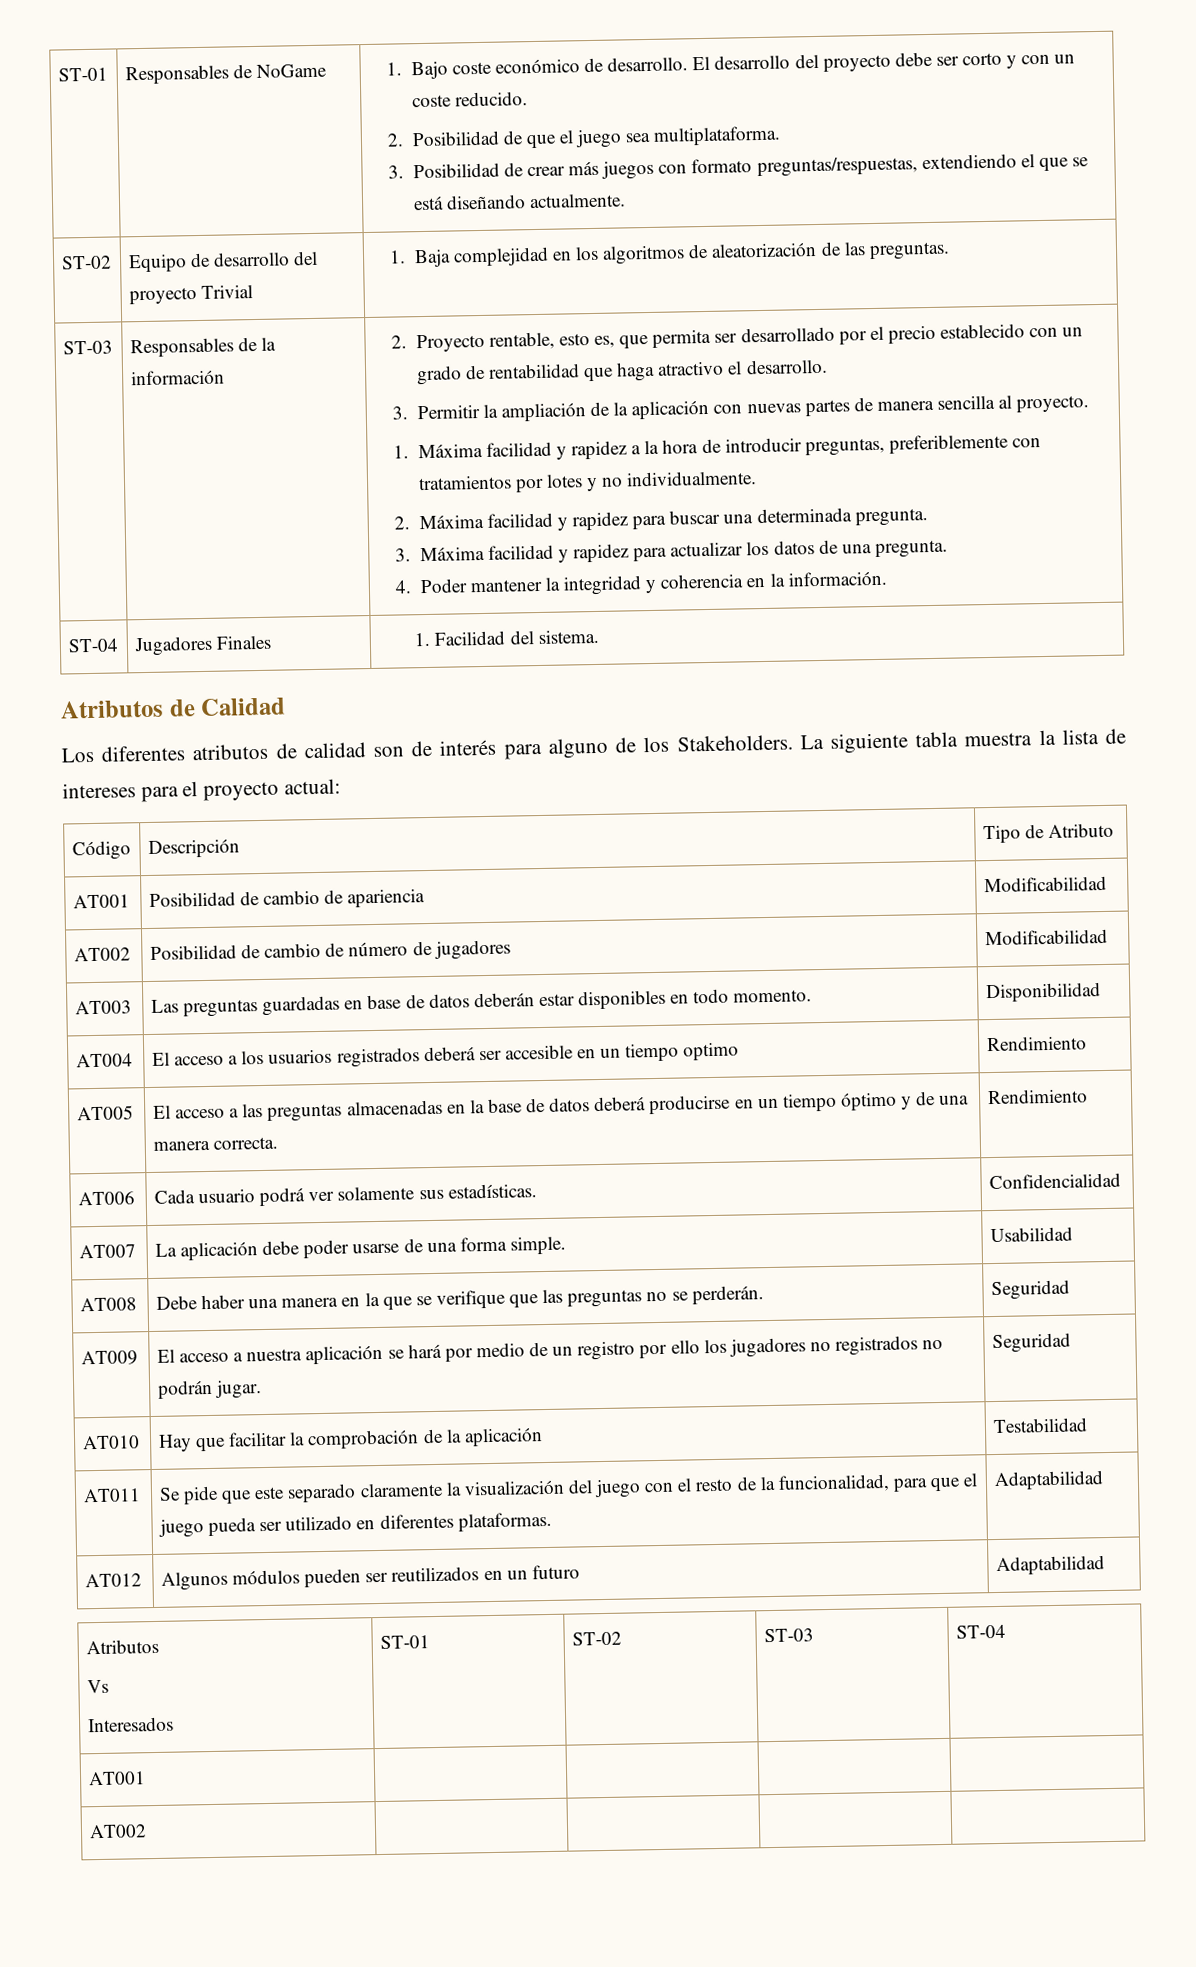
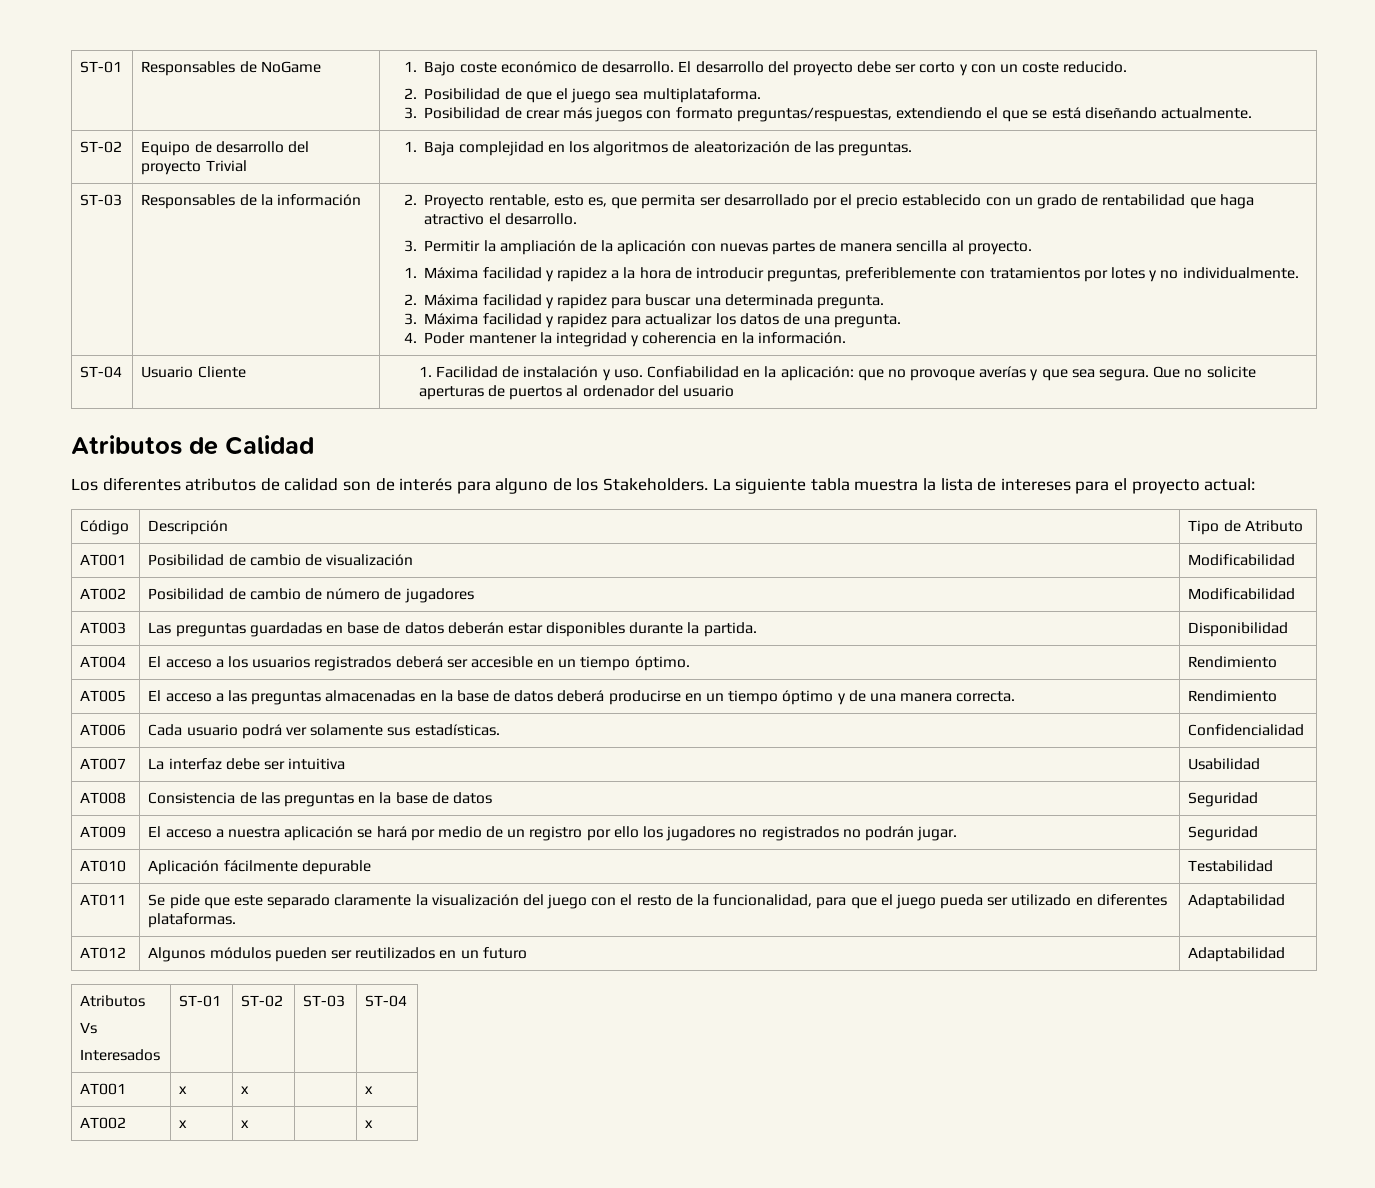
[133,635,272,657] Jugadores Finales -> [141,366,246,378] Usuario Cliente
[509,629,599,645] del sistema. -> [502,366,1256,381] [418,385,735,400] de instalación y uso. Confiabilidad en la aplicación: que no provoque averías y que sea segura. Que no solicite aperturas de puertos al ordenador del usuario
[347,889,426,908] apariencia -> [326,554,414,566] visualización
[670,988,813,1004] en todo momento. -> [629,622,757,637] durante la partida.
[683,1042,740,1061] optimo -> [634,656,690,671] óptimo.
[180,1236,566,1261] [989,1226,1073,1243] [79,1297,137,1312] [155,1285,764,1310] aplicación debe poder usarse de una forma simple. | Usabilidad // AT008 | Debe haber una manera en la que se verifique que las preguntas no se perderán. -> [168,758,346,770] [1188,758,1261,770] [80,792,127,804] [148,792,492,807] interfaz debe ser intuitiva | Usabilidad // AT008 | Consistencia de las preguntas en la base de datos
[157,1428,543,1452] Hay que facilitar la comprobación de la aplicación -> [148,860,371,875] Aplicación fácilmente depurable
[88,1824,147,1839] | | | // AT002 | | | | -> [179,1086,188,1094] [241,1086,250,1094] [365,1086,374,1094] [80,1117,127,1129] [179,1120,188,1128] [241,1120,250,1128] [365,1120,374,1128] x | x | | x // AT002 | x | x | | x

